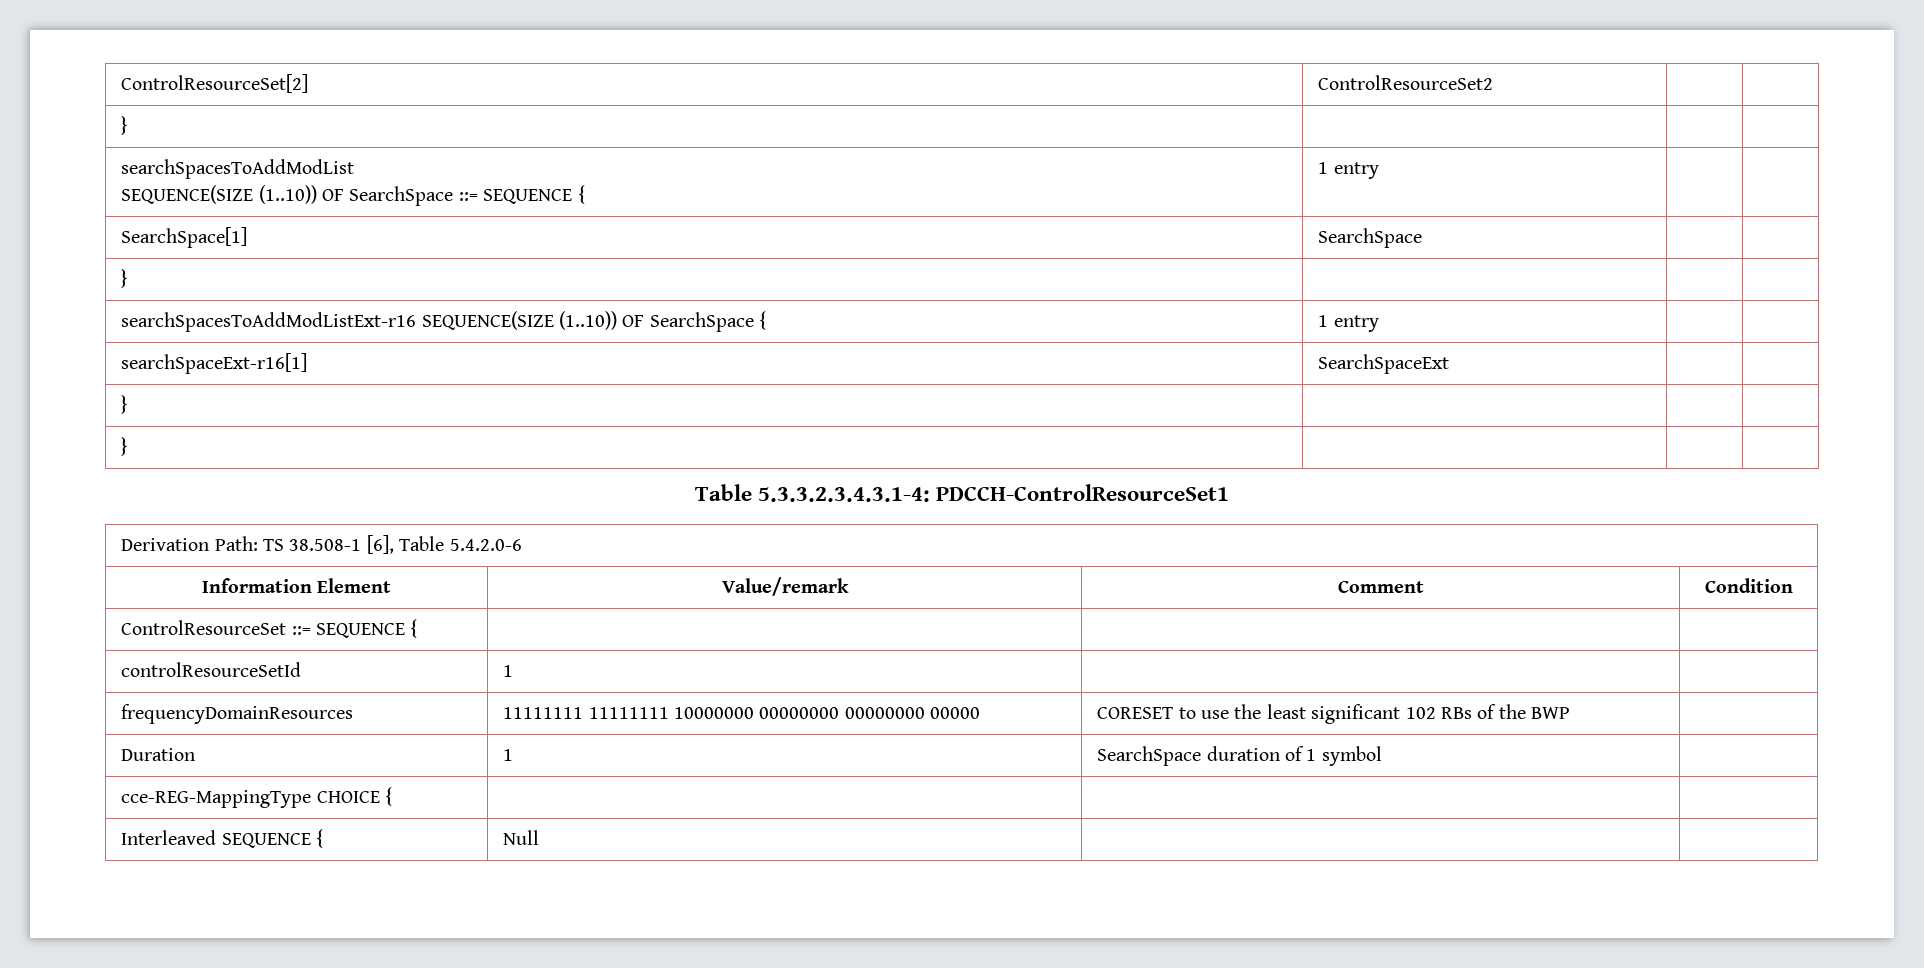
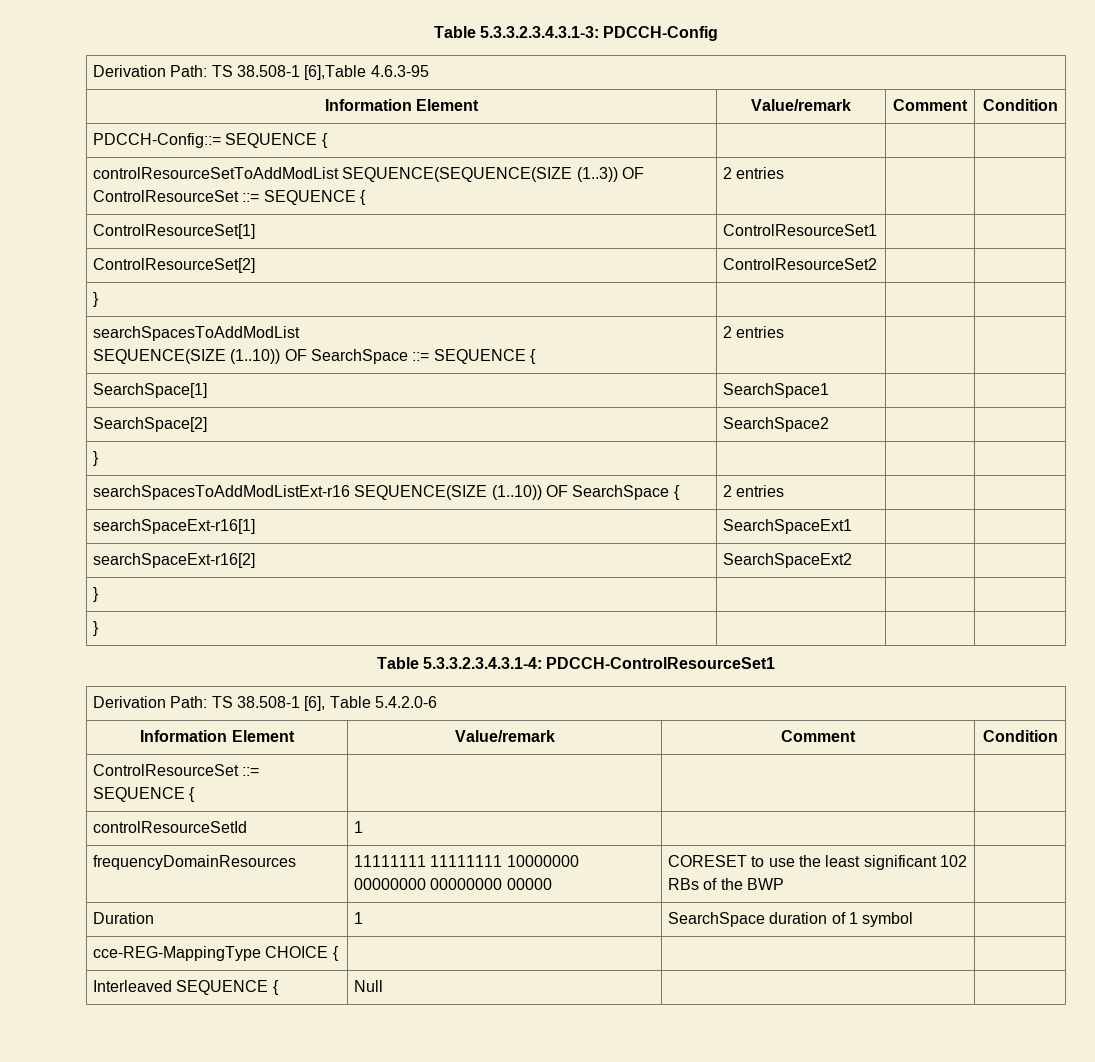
(121, 83) none -> [433,26,719,41] [93,65,429,80] [324,99,480,111] [750,99,851,111] [892,99,968,111] [982,99,1058,111] [93,133,328,148] [93,167,645,182] [93,190,367,205] [723,167,785,179] [93,224,256,239] [723,224,878,236] Table 5.3.3.2.3.4.3.1-3: PDCCH-Config // Derivation Path: TS 38.508-1 [6],Table 4.6.3-95 // Information Element | Value/remark | Comment | Condition // PDCCH-Config::= SEQUENCE { | | | // controlResourceSetToAddModList SEQUENCE(SEQUENCE(SIZE (1..3)) OF ControlResourceSet ::= SEQUENCE { | 2 entries | | // ControlResourceSet[1] | ControlResourceSet1 | | //
[1318,162,1379,179] 1 entry -> [723,326,785,338] 2 entries
[1318,228,1423,248] SearchSpace -> [723,383,830,398] [93,417,208,432] [723,417,830,432] SearchSpace1 | | // SearchSpace[2] | SearchSpace2
[1318,315,1379,332] 1 entry -> [723,485,785,497] 2 entries
[1318,354,1450,374] SearchSpaceExt -> [723,519,853,534] [93,553,256,568] [723,553,853,568] SearchSpaceExt1 | | // searchSpaceExt-r16[2] | SearchSpaceExt2

